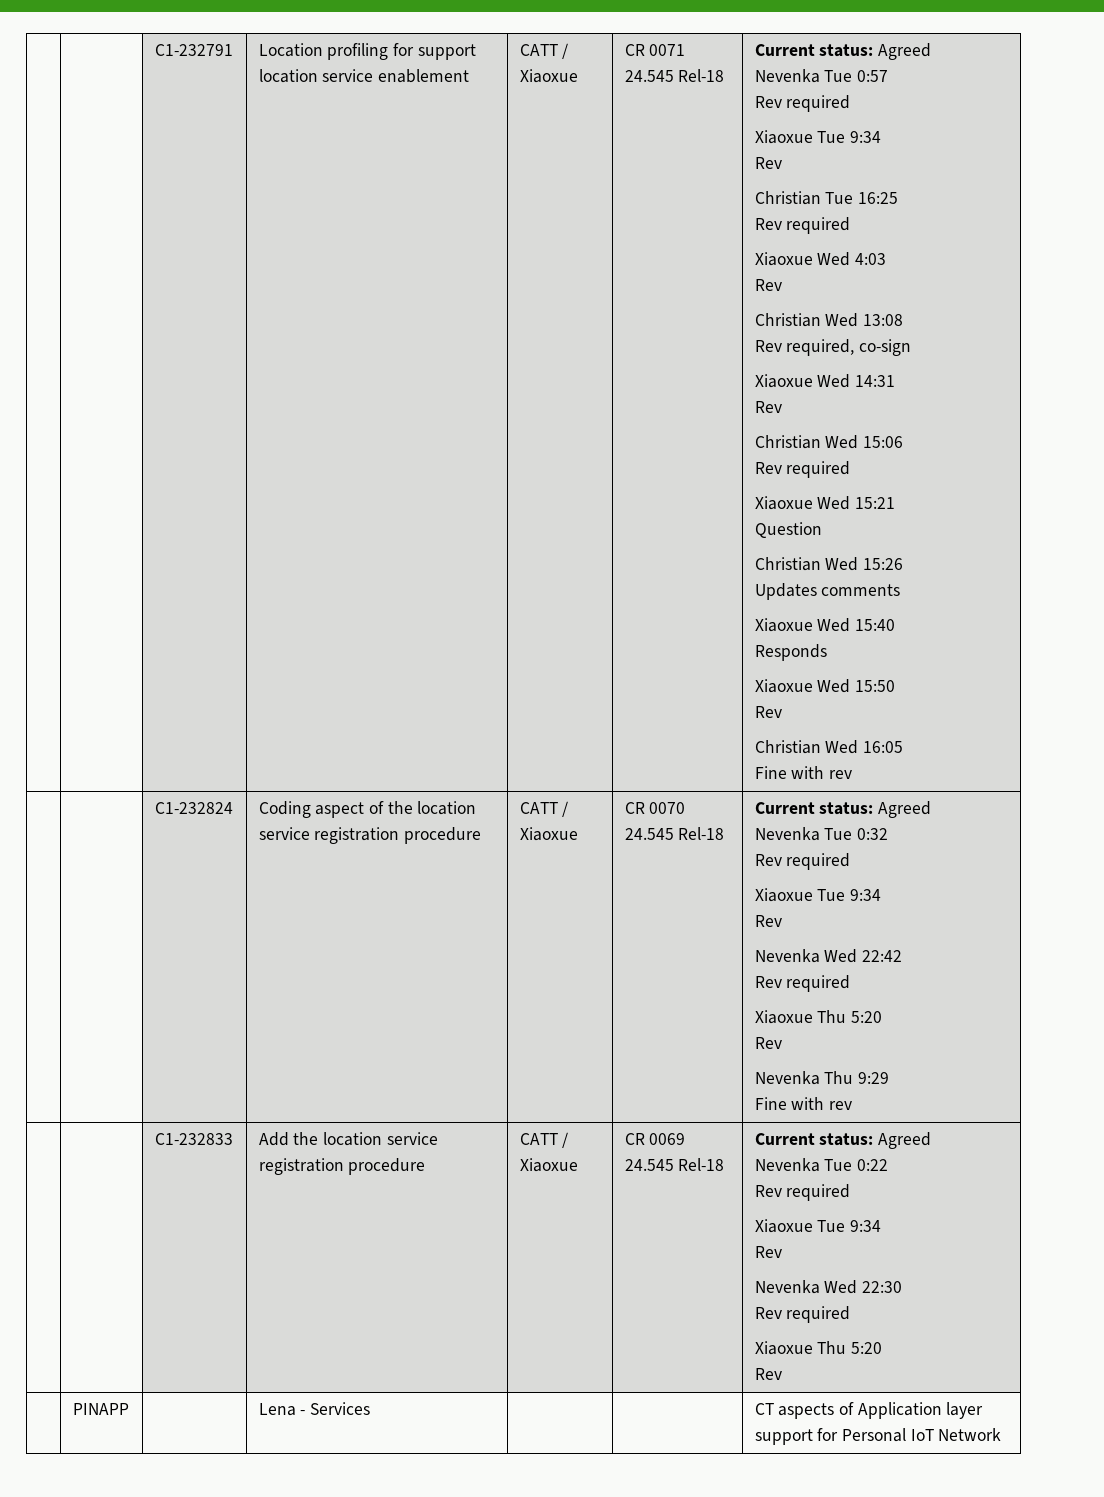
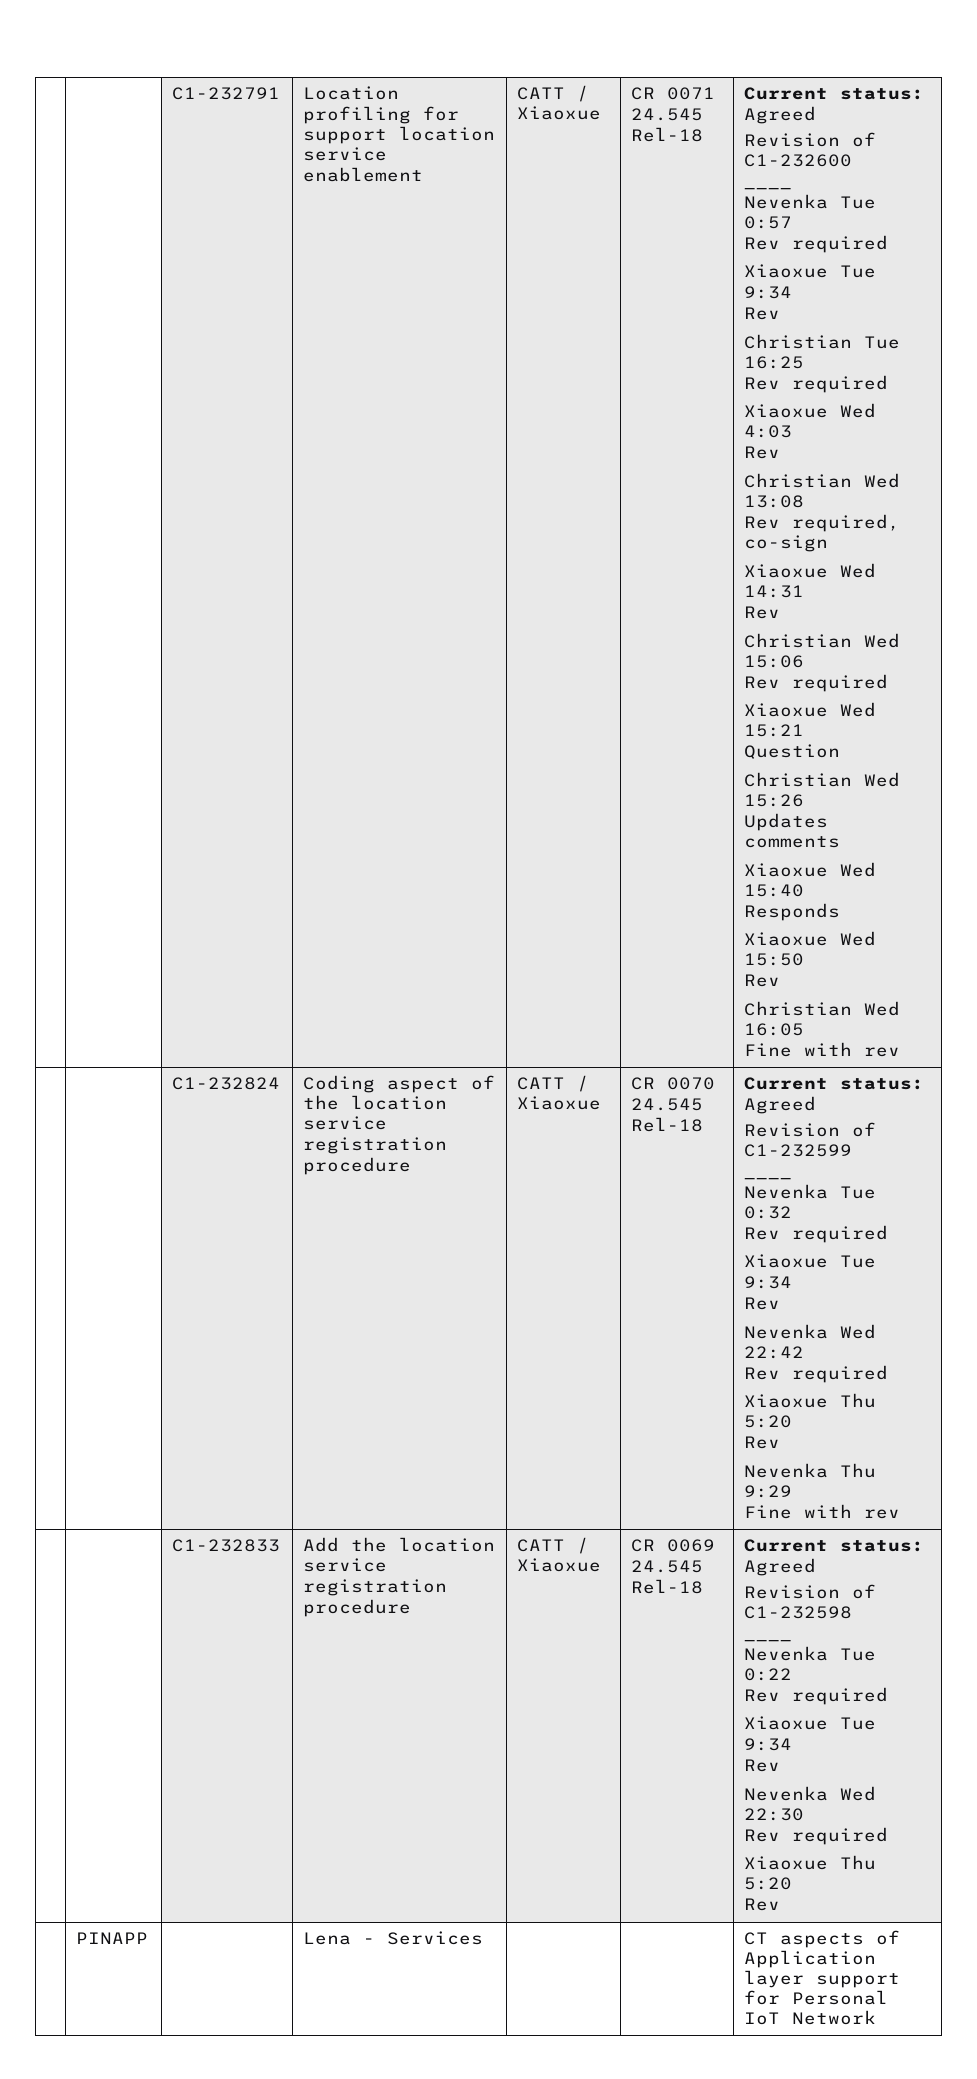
(931, 51) none -> [744,132,877,147] [744,154,853,167] [744,187,793,190] // Revision of C1-232600 // ____
(931, 809) none -> [744,1122,877,1137] [744,1144,853,1157] [744,1177,793,1180] // Revision of C1-232599 // ____
(931, 1140) none -> [744,1584,877,1599] [744,1606,853,1619] [744,1639,793,1642] // Revision of C1-232598 // ____

